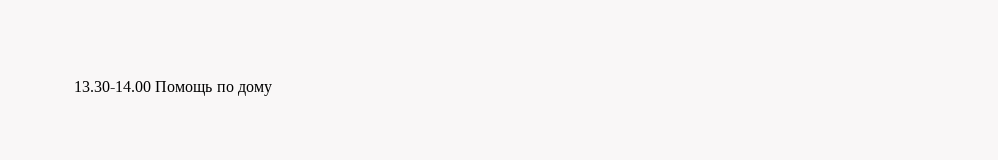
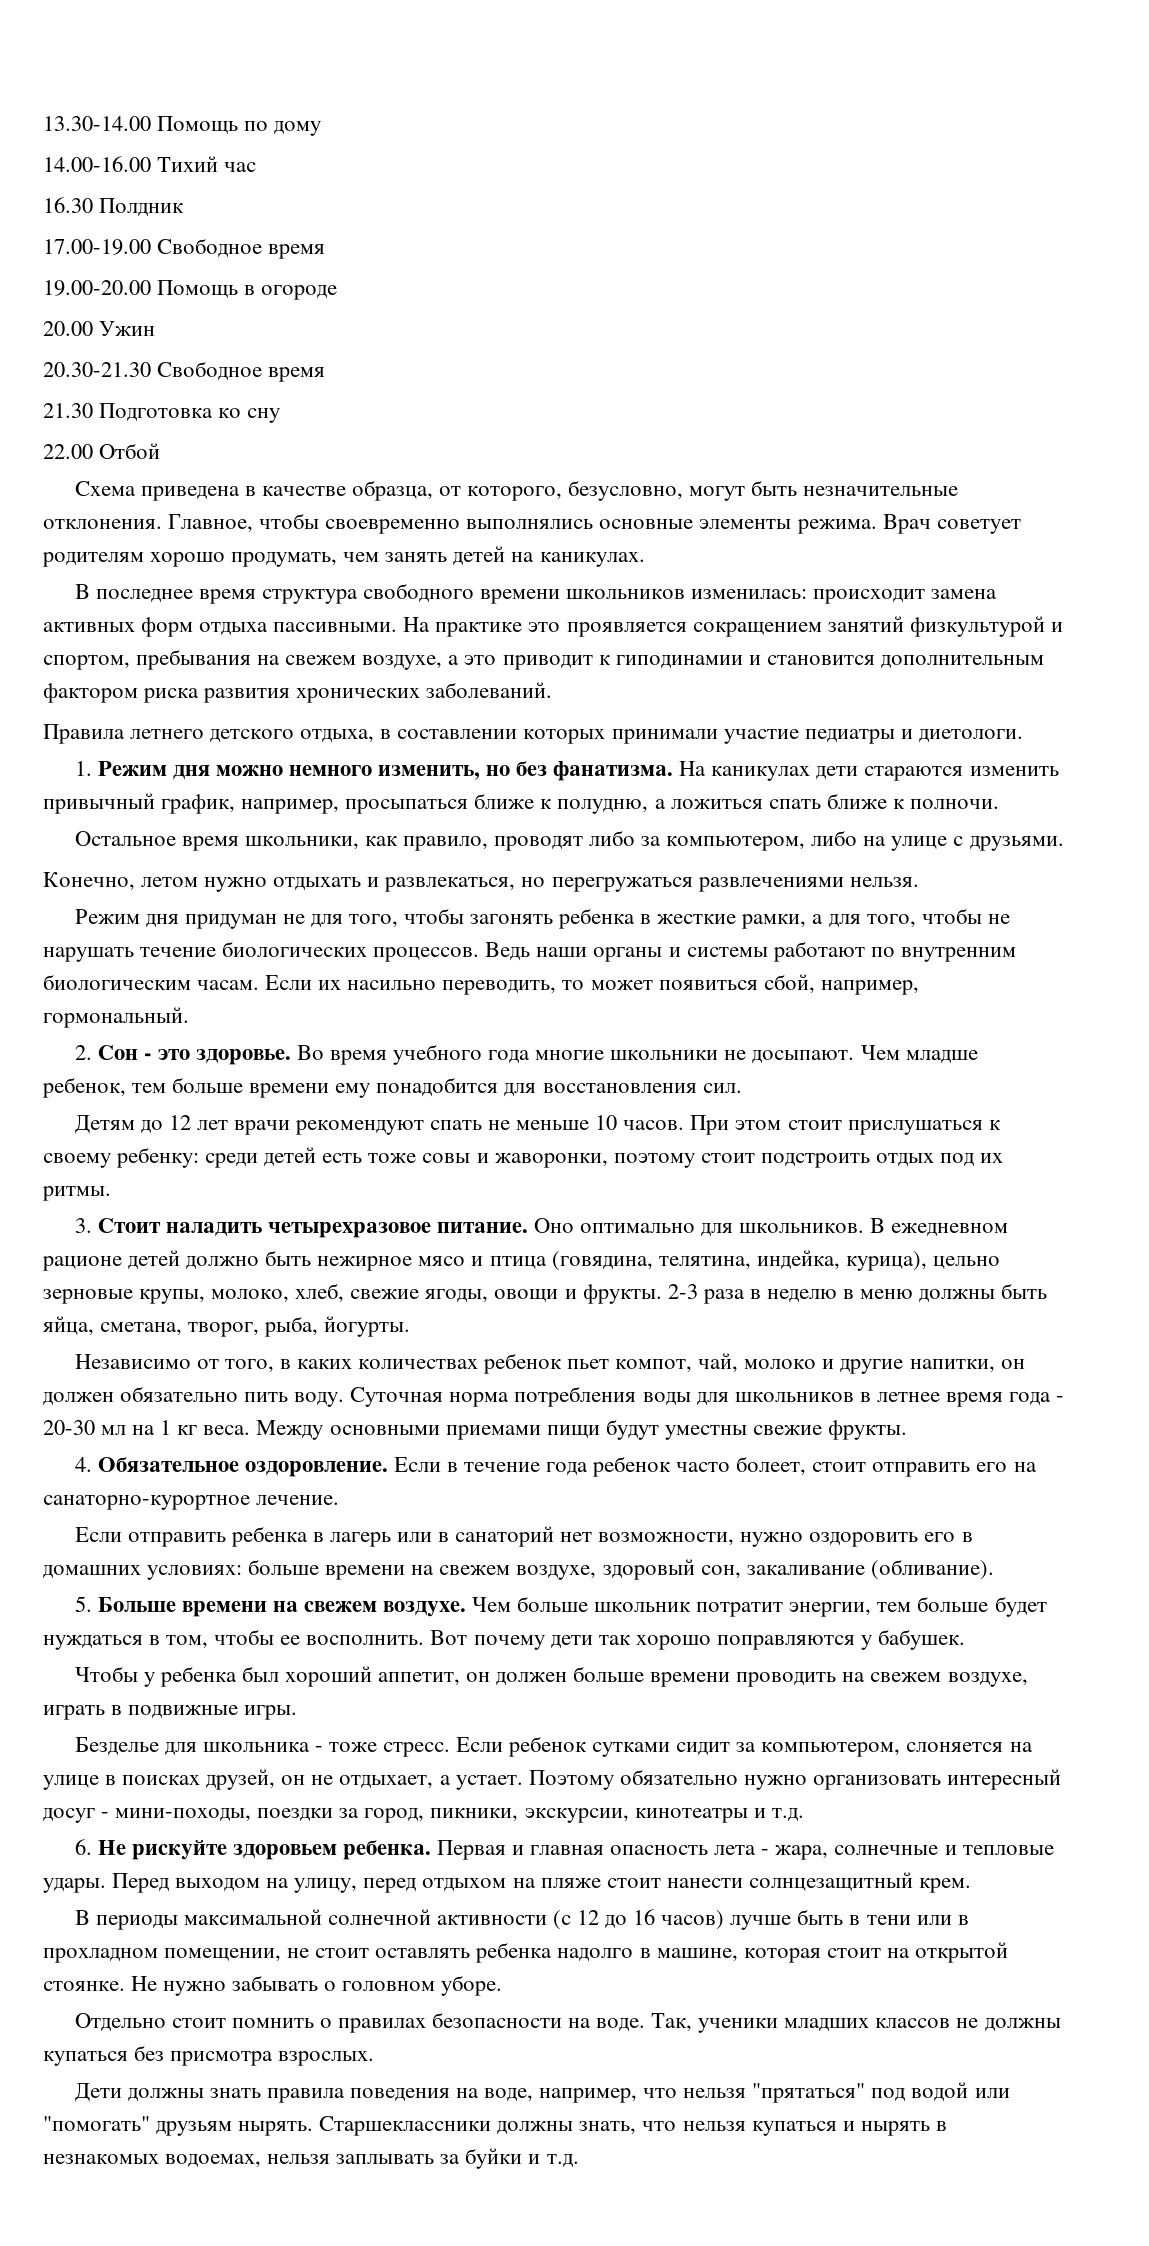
(272, 90) none -> [43,156,257,172] [43,197,185,217] [43,238,326,259] [43,280,338,300] [43,321,156,336] [43,361,326,382] [43,403,281,423] [43,443,161,459] [74,480,959,501] [43,513,1021,534] [42,546,645,567] [74,583,998,604] [43,616,1063,637] [43,649,1044,670] [43,682,553,703] [43,724,1023,744] [74,761,1059,781] [43,793,999,814] [74,830,1064,851] [43,872,919,892] [74,908,1010,929] [43,941,1016,962] [43,974,919,995] [43,1007,189,1028] [74,1044,978,1065] [42,1077,742,1098] [74,1115,1001,1135] [43,1147,1004,1168] [42,1186,111,1201] [74,1218,1009,1238] [42,1250,1000,1271] [43,1283,1048,1304] [43,1316,411,1337] [74,1353,1025,1374] [43,1386,1065,1407] [43,1419,907,1440] [74,1456,1037,1477] [43,1495,340,1510] [74,1526,973,1547] [43,1559,994,1580] [74,1596,1047,1617] [43,1629,965,1650] [74,1666,1028,1687] [43,1705,298,1720] [74,1736,1033,1757] [43,1769,1061,1790] [43,1808,804,1823] [74,1839,1054,1860] [43,1872,971,1893] [74,1909,969,1930] [43,1942,1008,1963] [43,1975,503,1996] [74,2012,1061,2033] [43,2045,375,2066] [74,2082,1010,2103] [43,2116,947,2136] [43,2148,579,2169] // 14.00-16.00 Тихий час // 16.30 Полдник // 17.00-19.00 Свободное время // 19.00-20.00 Помощь в огороде // 20.00 Ужин // 20.30-21.30 Свободное время // 21.30 Подготовка ко сну // 22.00 Отбой // Схема приведена в качестве образца, от которого, безусловно, могут быть незначительные отклонения. Главное, чтобы своевременно выполнялись основные элементы режима. Врач советует родителям хорошо продумать, чем занять детей на каникулах. // В последнее время структура свободного времени школьников изменилась: происходит замена активных форм отдыха пассивными. На практике это проявляется сокращением занятий физкультурой и спортом, пребывания на свежем воздухе, а это приводит к гиподинамии и становится дополнительным фактором риска развития хронических заболеваний. // Правила летнего детского отдыха, в составлении которых принимали участие педиатры и диетологи. // 1. Режим дня можно немного изменить, но без фанатизма. На каникулах дети стараются изменить привычный график, например, просыпаться ближе к полудню, а ложиться спать ближе к полночи. // Остальное время школьники, как правило, проводят либо за компьютером, либо на улице с друзьями. // Конечно, летом нужно отдыхать и развлекаться, но перегружаться развлечениями нельзя. // Режим дня придуман не для того, чтобы загонять ребенка в жесткие рамки, а для того, чтобы не нарушать течение биологических процессов. Ведь наши органы и системы работают по внутренним биологическим часам. Если их насильно переводить, то может появиться сбой, например, гормональный. // 2. Сон - это здоровье. Во время учебного года многие школьники не досыпают. Чем младше ребенок, тем больше времени ему понадобится для восстановления сил. // Детям до 12 лет врачи рекомендуют спать не меньше 10 часов. При этом стоит прислушаться к своему ребенку: среди детей есть тоже совы и жаворонки, поэтому стоит подстроить отдых под их ритмы. // 3. Стоит наладить четырехразовое питание. Оно оптимально для школьников. В ежедневном рационе детей должно быть нежирное мясо и птица (говядина, телятина, индейка, курица), цельно зерновые крупы, молоко, хлеб, свежие ягоды, овощи и фрукты. 2-3 раза в неделю в меню должны быть яйца, сметана, творог, рыба, йогурты. // Независимо от того, в каких количествах ребенок пьет компот, чай, молоко и другие напитки, он должен обязательно пить воду. Суточная норма потребления воды для школьников в летнее время года - 20-30 мл на 1 кг веса. Между основными приемами пищи будут уместны свежие фрукты. // 4. Обязательное оздоровление. Если в течение года ребенок часто болеет, стоит отправить его на санаторно-курортное лечение. // Если отправить ребенка в лагерь или в санаторий нет возможности, нужно оздоровить его в домашних условиях: больше времени на свежем воздухе, здоровый сон, закаливание (обливание). // 5. Больше времени на свежем воздухе. Чем больше школьник потратит энергии, тем больше будет нуждаться в том, чтобы ее восполнить. Вот почему дети так хорошо поправляются у бабушек. // Чтобы у ребенка был хороший аппетит, он должен больше времени проводить на свежем воздухе, играть в подвижные игры. // Безделье для школьника - тоже стресс. Если ребенок сутками сидит за компьютером, слоняется на улице в поисках друзей, он не отдыхает, а устает. Поэтому обязательно нужно организовать интересный досуг - мини-походы, поездки за город, пикники, экскурсии, кинотеатры и т.д. // 6. Не рискуйте здоровьем ребенка. Первая и главная опасность лета - жара, солнечные и тепловые удары. Перед выходом на улицу, перед отдыхом на пляже стоит нанести солнцезащитный крем. // В периоды максимальной солнечной активности (с 12 до 16 часов) лучше быть в тени или в прохладном помещении, не стоит оставлять ребенка надолго в машине, которая стоит на открытой стоянке. Не нужно забывать о головном уборе. // Отдельно стоит помнить о правилах безопасности на воде. Так, ученики младших классов не должны купаться без присмотра взрослых. // Дети должны знать правила поведения на воде, например, что нельзя "прятаться" под водой или "помогать" друзьям нырять. Старшеклассники должны знать, что нельзя купаться и нырять в незнакомых водоемах, нельзя заплывать за буйки и т.д.

